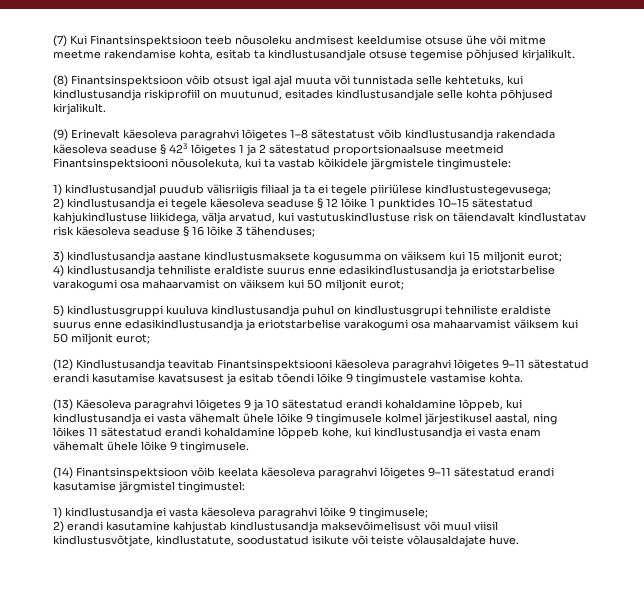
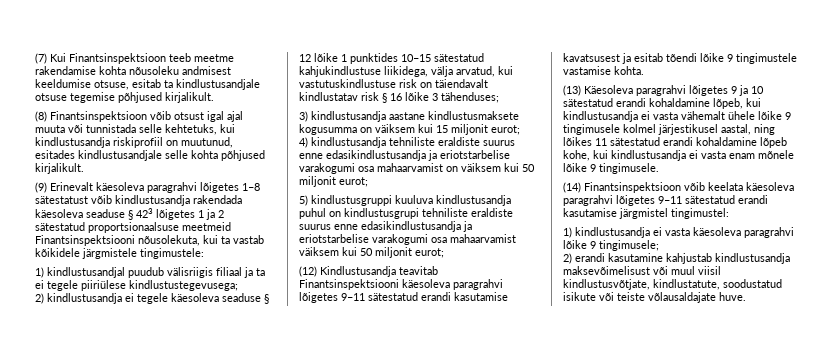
[235,35,546,45] [53,49,213,60] nõusoleku andmisest keeldumise otsuse ühe või mitme meetme rakendamise kohta, -> [194,54,234,62] [35,66,231,75] [35,79,129,90] meetme rakendamise kohta nõusoleku andmisest keeldumise otsuse,
[76,226,180,236] käesoleva seaduse -> (379, 96) none
[459,399,503,411] lõppeb, -> [713,98,743,109] lõpeb,
[278,427,319,439] lõppeb -> [760,137,787,148] lõpeb
[53,441,138,451] vähemalt ühele -> [758,150,794,159] mõnele

